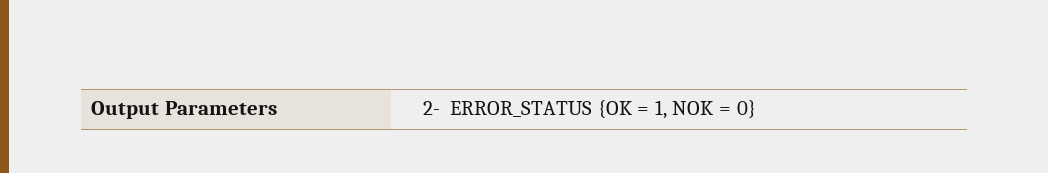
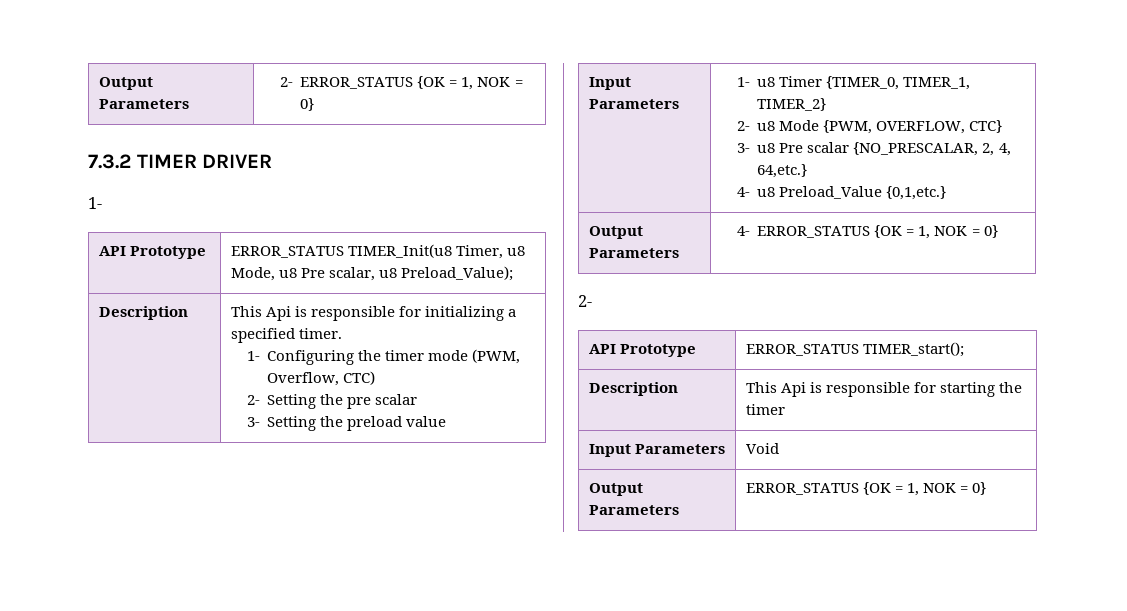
(756, 109) none -> [88,154,273,169] [88,197,102,209] [98,246,206,259] [230,244,525,259] [230,266,513,281] [98,306,188,320] [230,306,517,321] [230,328,342,343] [246,349,521,365] [267,371,376,386] [246,394,418,409] [246,416,447,431] [588,77,631,90] [588,99,679,109] [736,76,971,90] [757,98,827,111] [736,120,1003,134] [736,142,1011,156] [757,164,808,178] [736,186,947,200] [588,226,643,239] [588,248,679,258] [736,225,998,239] [578,295,592,307] [588,344,696,357] [745,342,964,357] [588,382,678,396] [745,382,1023,397] [745,404,785,415] [588,444,725,457] [745,443,779,454] [588,483,643,496] [588,505,679,515] [745,482,987,496] // 7.3.2 TIMER DRIVER // 1- // API Prototype | ERROR_STATUS TIMER_Init(u8 Timer, u8 Mode, u8 Pre scalar, u8 Preload_Value); // Description | This Api is responsible for initializing a specified timer. // 1- Configuring the timer mode (PWM, Overflow, CTC) // 2- Setting the pre scalar // 3- Setting the preload value // Input Parameters | 1- u8 Timer {TIMER_0, TIMER_1, TIMER_2} // 2- u8 Mode {PWM, OVERFLOW, CTC} // 3- u8 Pre scalar {NO_PRESCALAR, 2, 4, 64,etc.} // 4- u8 Preload_Value {0,1,etc.} // Output Parameters | 4- ERROR_STATUS {OK = 1, NOK = 0} // 2- // API Prototype | ERROR_STATUS TIMER_start(); // Description | This Api is responsible for starting the timer // Input Parameters | Void // Output Parameters | ERROR_STATUS {OK = 1, NOK = 0}

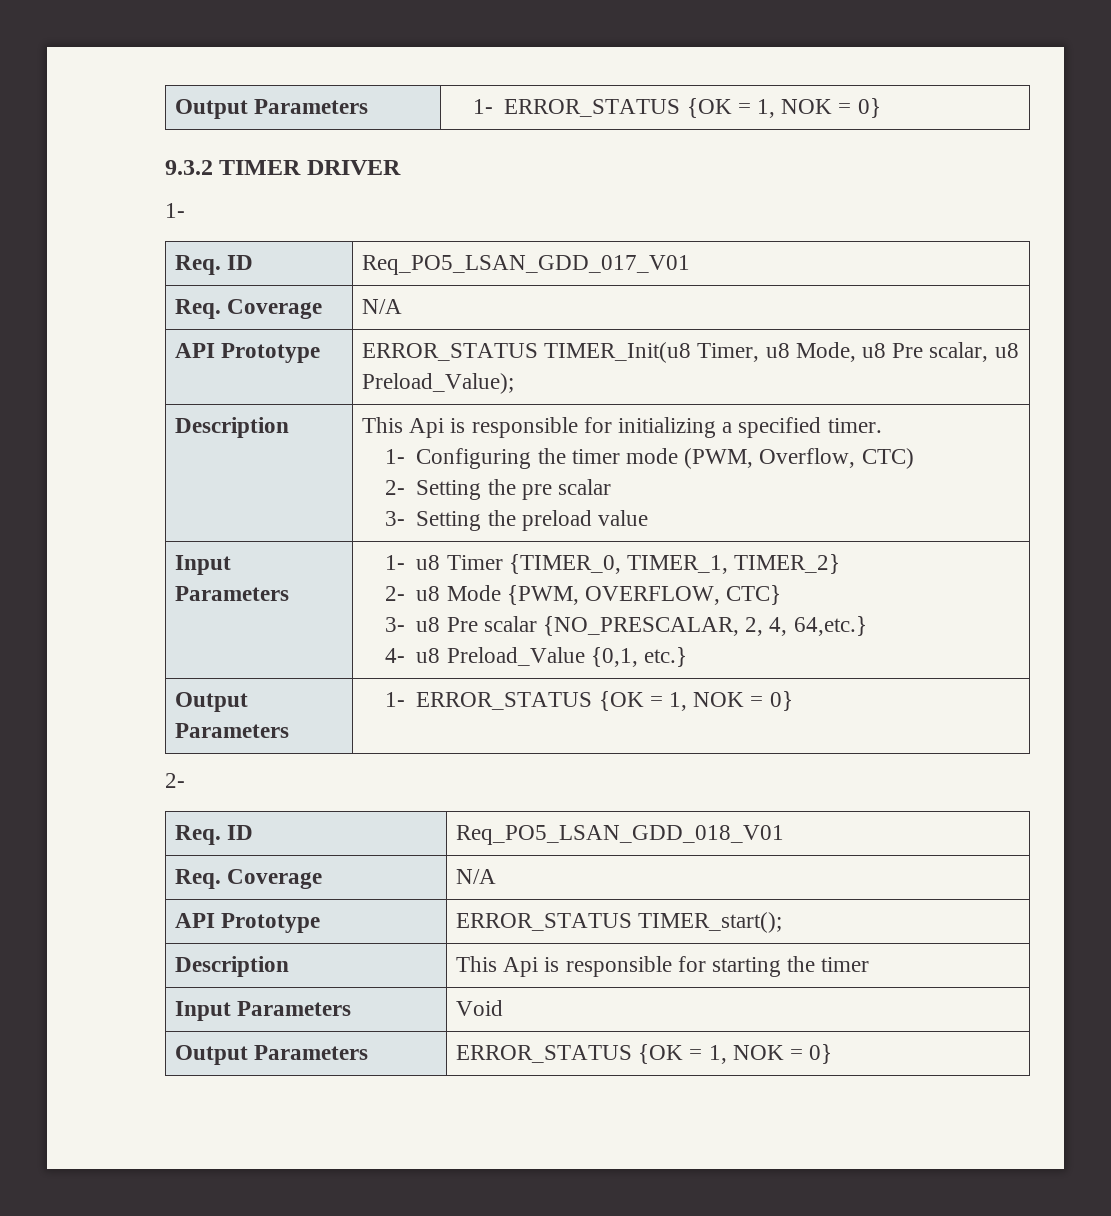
[98,77,153,90] [98,99,189,109] [279,76,523,90] [300,98,315,111] [88,154,131,169] Output Parameters | 2- ERROR_STATUS {OK = 1, NOK = 0} // 7.3.2 -> [174,99,369,119] [472,98,881,118] [165,160,213,175] Output Parameters | 1- ERROR_STATUS {OK = 1, NOK = 0} // 9.3.2
(102, 203) none -> [174,255,254,275] [361,255,690,275] [174,299,323,319] [361,299,402,314] // Req. ID | Req_PO5_LSAN_GDD_017_V01 // Req. Coverage | N/A
[886,186,947,200] [588,226,643,239] [588,248,679,258] [736,226,750,236] {0,1,etc.} // Output Parameters | 4- -> [590,647,687,667] [174,692,248,712] [174,723,289,738] [384,692,405,707] {0,1, etc.} // Output Parameters | 1-
(592, 301) none -> [174,825,254,845] [455,825,784,845] [174,869,323,889] [455,869,496,884] // Req. ID | Req_PO5_LSAN_GDD_018_V01 // Req. Coverage | N/A

